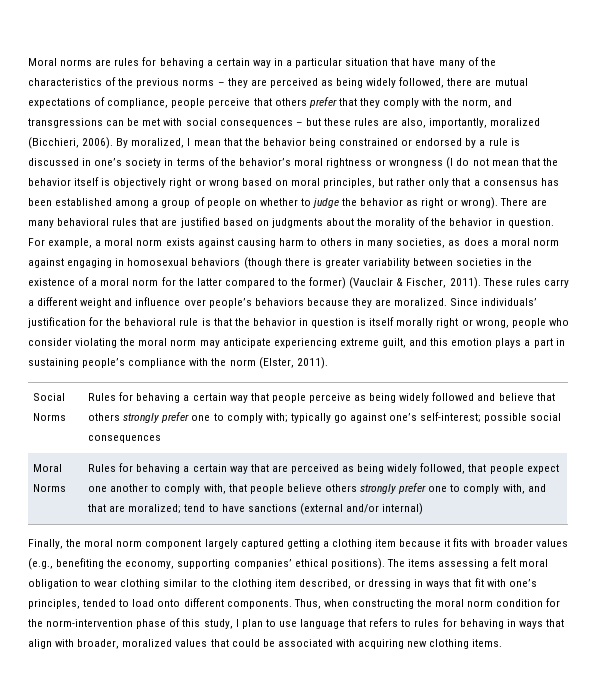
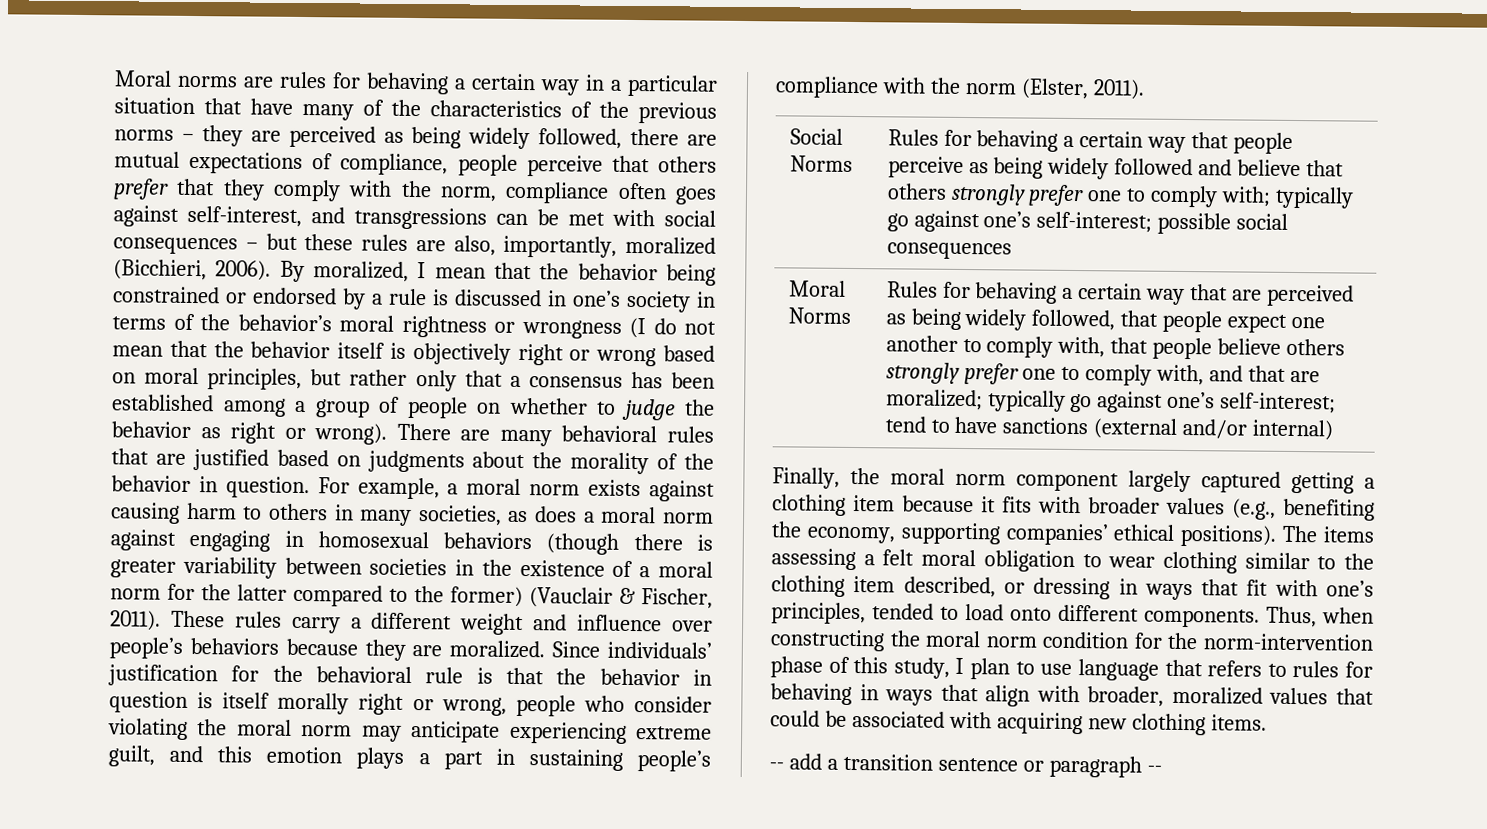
(492, 103) none -> [505,181,717,205] [113,205,302,227] compliance often goes against self-interest,
(182, 509) none -> [987,390,1337,414] typically go against one’s self-interest;
(503, 643) none -> [769,753,1162,778] // -- add a transition sentence or paragraph --

